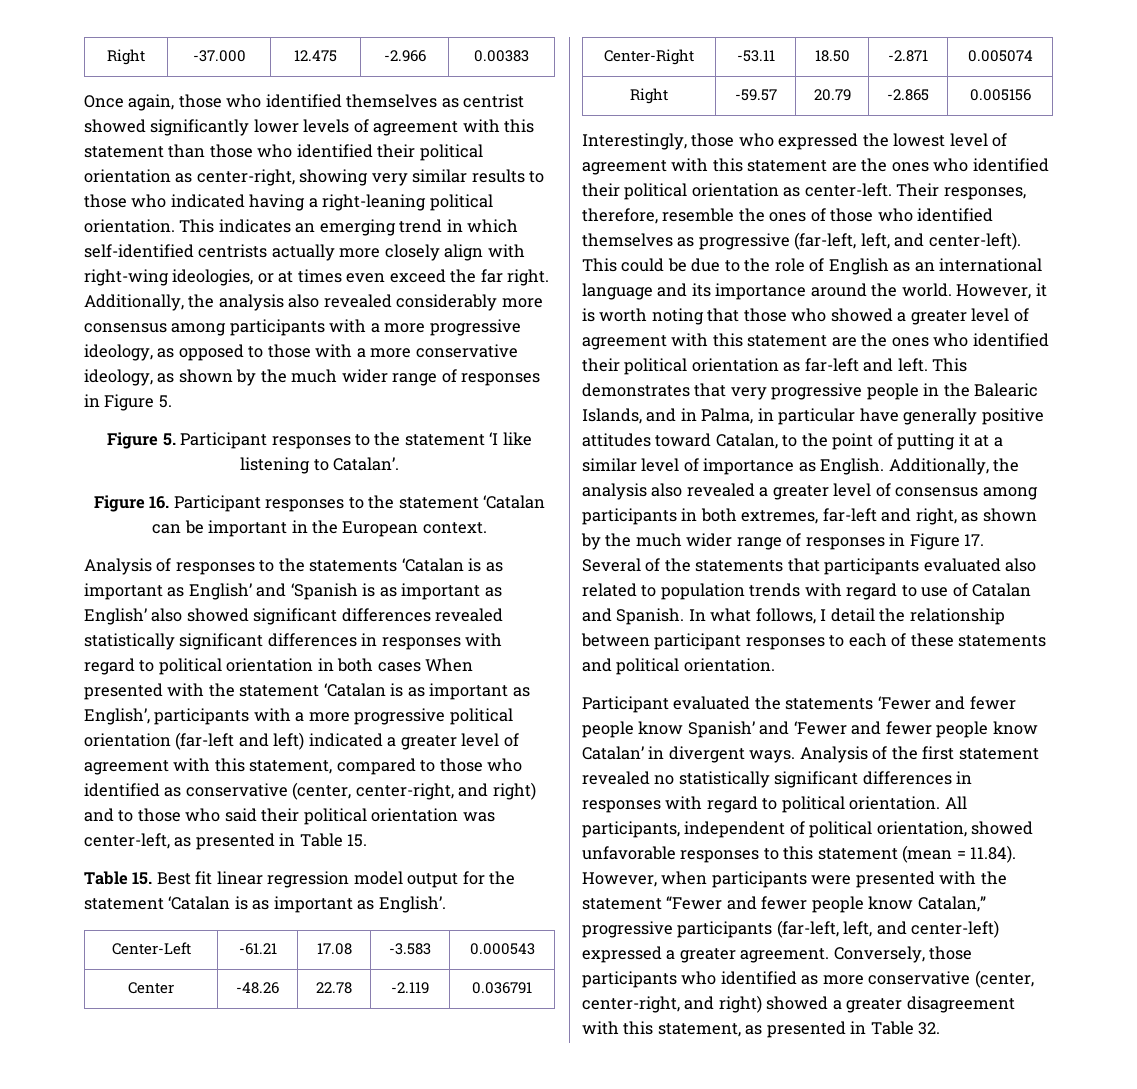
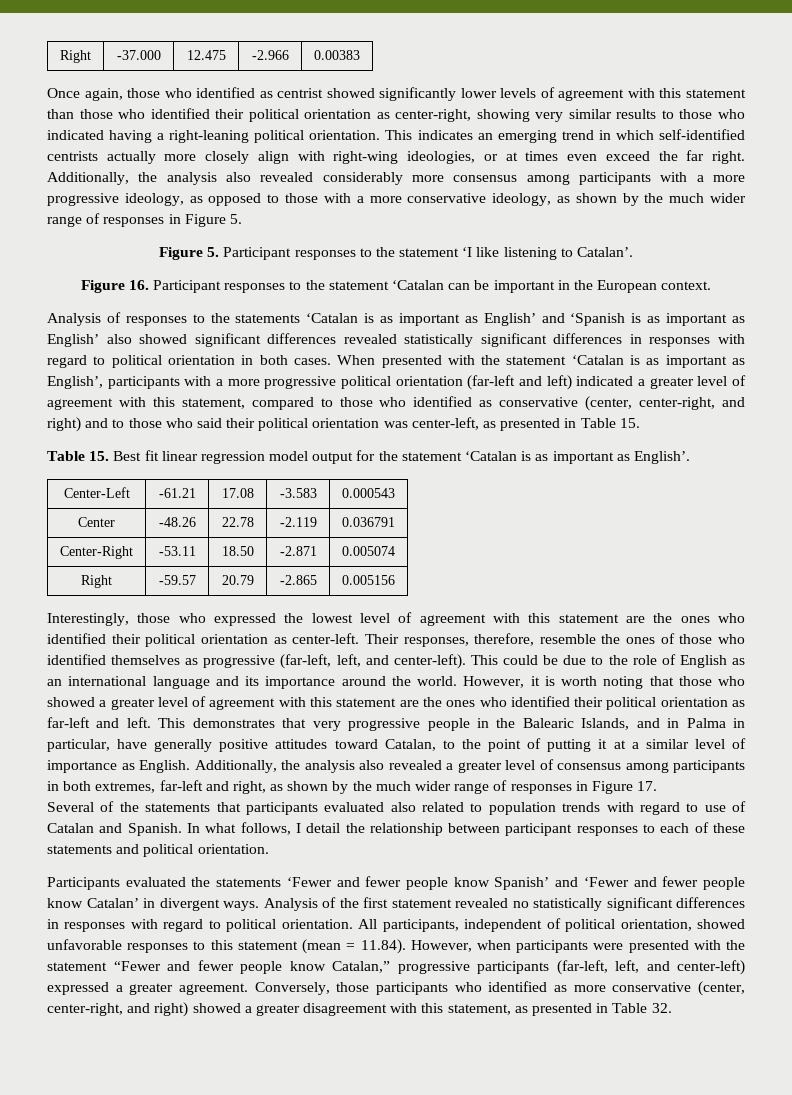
[346,94,438,108] themselves -> (256, 92) none
[377,662,421,672] cases -> [293,358,331,365] cases.
[701,408,856,425] Palma, in particular -> [686,718,745,728] [47,739,110,752] Palma in particular,
[582,696,669,713] Participant -> [47,877,120,890] Participants

